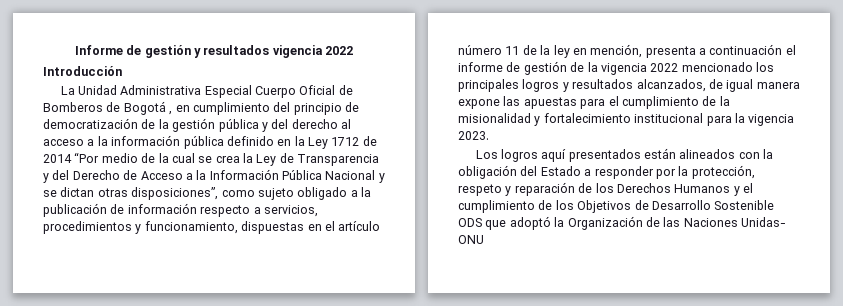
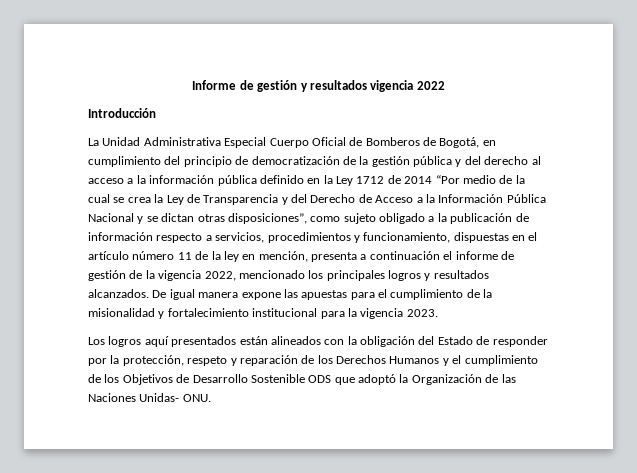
[123,101,173,115] Bogotá , -> [439,137,480,148] Bogotá,
[650,63,679,72] 2022 -> [204,271,236,281] 2022,
[636,79,723,92] alcanzados, de -> [88,289,167,298] alcanzados. De
[584,169,592,176] a -> [476,336,490,345] de
[458,235,484,244] ONU -> [182,394,211,402] ONU.

